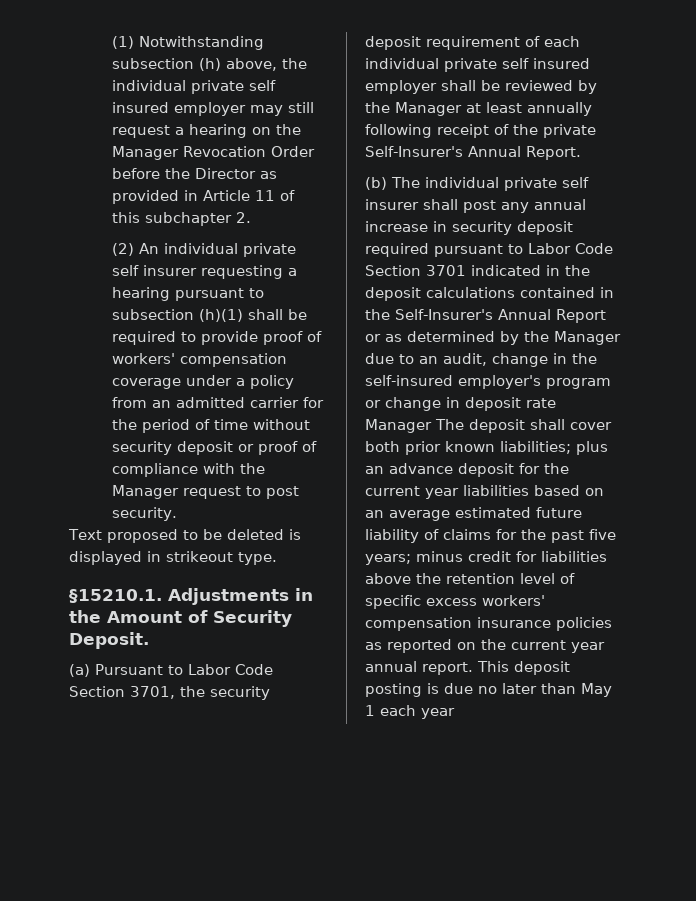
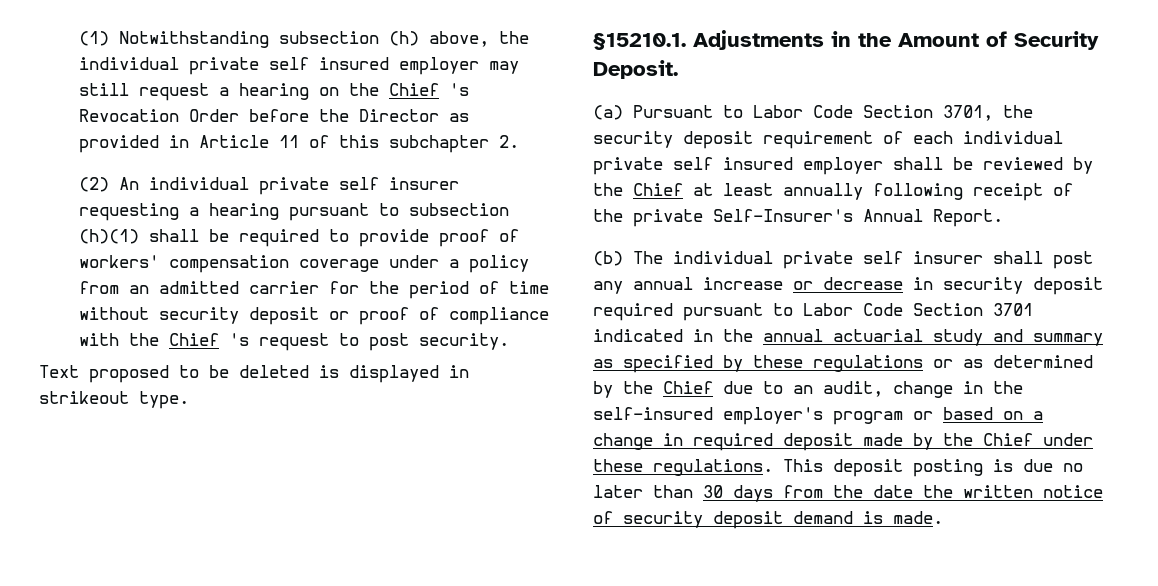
[112,146,180,160] Manager -> [389,83,470,96] Chief 's
[112,485,180,499] Manager -> [169,333,250,346] Chief 's
[395,102,462,116] Manager -> [633,183,683,196] Chief
(428, 226) none -> [793,277,903,290] or decrease
[365,287,614,301] [365,309,606,323] deposit calculations contained in the Self-Insurer's Annual Report -> [763,329,1103,346] [593,355,923,373] annual actuarial study and summary as specified by these regulations
[554,331,621,345] Manager -> [663,381,713,394] Chief
[385,397,556,411] [365,419,612,433] [365,441,608,455] [365,463,569,477] [365,485,604,499] [365,507,582,521] [365,529,616,543] [365,551,607,565] [365,573,575,584] [365,595,545,609] [365,617,612,631] [365,639,605,653] [365,661,473,675] change in deposit rate Manager The deposit shall cover both prior known liabilities; plus an advance deposit for the current year liabilities based on an average estimated future liability of claims for the past five years; minus credit for liabilities above the retention level of specific excess workers' compensation insurance policies as reported on the current year annual report. -> [943,407,1043,420] [593,433,1093,451] [593,459,773,476] based on a change in required deposit made by the Chief under these regulations.
[581,683,612,697] [365,705,455,719] May 1 each year -> [703,485,1103,502] [593,511,943,529] 30 days from the date the written notice of security deposit demand is made.

